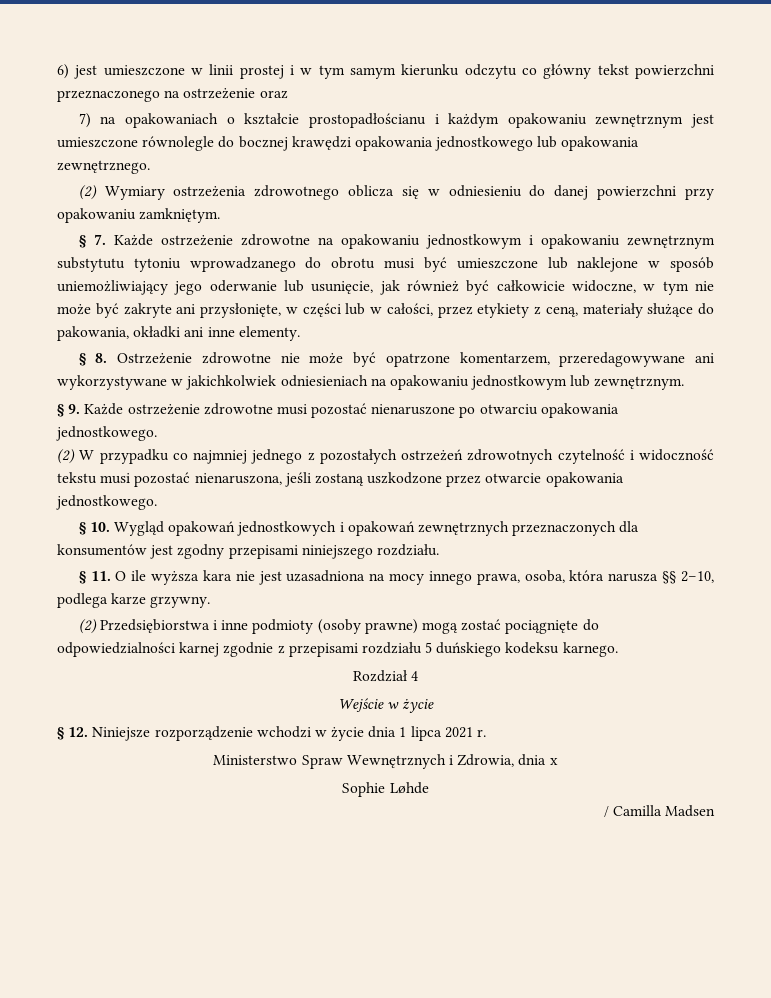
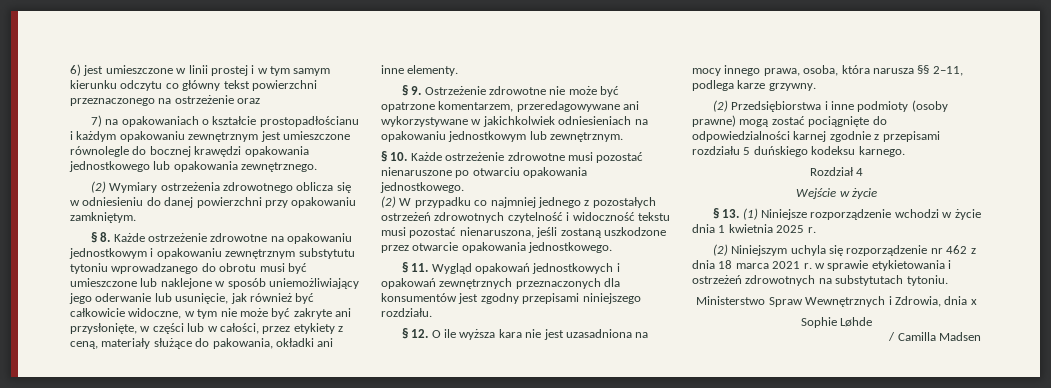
[93,234,106,245] 7. -> [100,232,111,242] 8.
[95,353,108,363] 8. -> [411,86,422,95] 9.
[68,404,81,414] 9. -> [390,152,408,161] 10.
[89,522,110,532] 10. -> [411,263,429,272] 11.
[90,571,111,581] 11. -> [411,329,429,338] 12.
[681,571,714,583] 2–10, -> [932,66,963,76] 2–11,
[68,727,89,737] 12. -> [722,208,758,220] 13. (1)
[410,726,487,741] lipca 2021 r. -> [728,224,816,233] [712,244,976,256] [692,260,951,271] [692,275,948,286] kwietnia 2025 r. // (2) Niniejszym uchyla się rozporządzenie nr 462 z dnia 18 marca 2021 r. w sprawie etykietowania i ostrzeżeń zdrowotnych na substytutach tytoniu.

